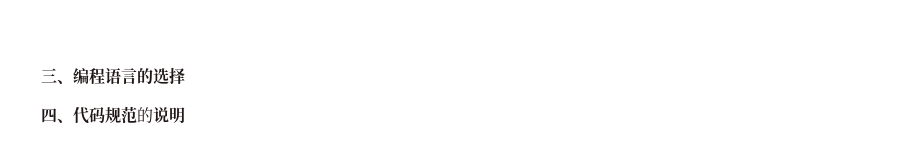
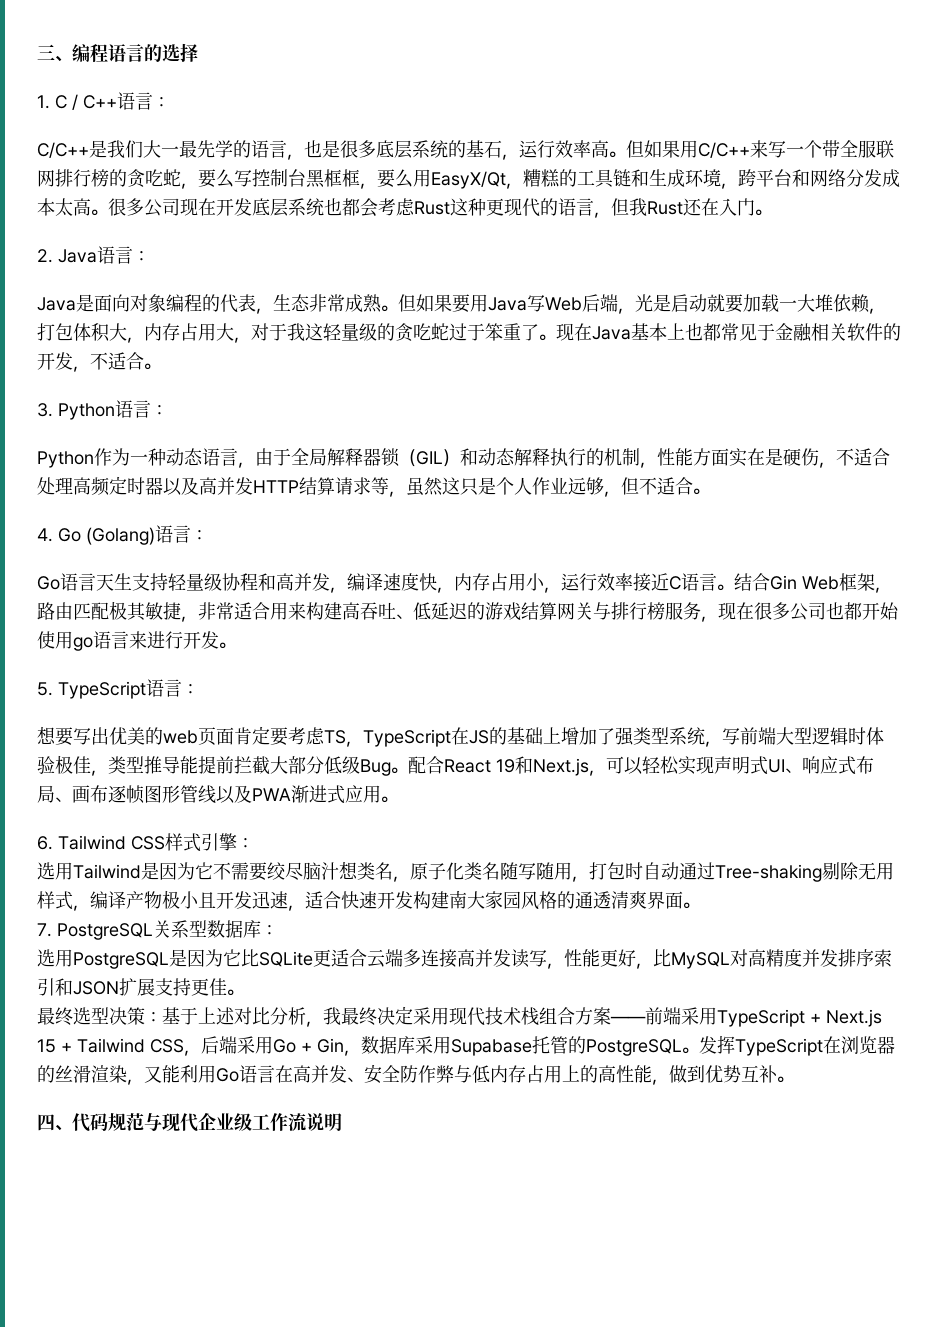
(185, 76) none -> [37,92,170,110] [37,140,894,160] [37,169,900,189] [37,198,772,218] [37,246,150,264] [37,294,886,314] [37,323,901,343] [37,352,161,372] [37,400,168,420] [37,448,890,468] [37,476,710,497] [37,525,208,545] [37,573,892,593] [37,601,899,622] [37,631,236,651] [37,679,199,699] [37,726,884,747] [37,755,874,776] [37,785,398,804] [37,833,254,852] [37,861,894,882] [37,890,700,911] [37,920,278,940] [37,949,892,969] [37,978,244,996] [37,1006,882,1027] [37,1035,895,1056] [37,1064,794,1085] // 1. C / C++语言： // C/C++是我们大一最先学的语言，也是很多底层系统的基石，运行效率高。但如果用C/C++来写一个带全服联网排行榜的贪吃蛇，要么写控制台黑框框，要么用EasyX/Qt，糟糕的工具链和生成环境，跨平台和网络分发成本太高。很多公司现在开发底层系统也都会考虑Rust这种更现代的语言，但我Rust还在入门。 // 2. Java语言： // Java是面向对象编程的代表，生态非常成熟。但如果要用Java写Web后端，光是启动就要加载一大堆依赖，打包体积大，内存占用大，对于我这轻量级的贪吃蛇过于笨重了。现在Java基本上也都常见于金融相关软件的开发，不适合。 // 3. Python语言： // Python作为一种动态语言，由于全局解释器锁（GIL）和动态解释执行的机制，性能方面实在是硬伤，不适合处理高频定时器以及高并发HTTP结算请求等，虽然这只是个人作业远够，但不适合。 // 4. Go (Golang)语言： // Go语言天生支持轻量级协程和高并发，编译速度快，内存占用小，运行效率接近C语言。结合Gin Web框架，路由匹配极其敏捷，非常适合用来构建高吞吐、低延迟的游戏结算网关与排行榜服务，现在很多公司也都开始使用go语言来进行开发。 // 5. TypeScript语言： // 想要写出优美的web页面肯定要考虑TS，TypeScript在JS的基础上增加了强类型系统，写前端大型逻辑时体验极佳，类型推导能提前拦截大部分低级Bug。配合React 19和Next.js，可以轻松实现声明式UI、响应式布局、画布逐帧图形管线以及PWA渐进式应用。 // 6. Tailwind CSS样式引擎： // 选用Tailwind是因为它不需要绞尽脑汁想类名，原子化类名随写随用，打包时自动通过Tree-shaking剔除无用样式，编译产物极小且开发迅速，适合快速开发构建南大家园风格的通透清爽界面。 // 7. PostgreSQL关系型数据库： // 选用PostgreSQL是因为它比SQLite更适合云端多连接高并发读写，性能更好，比MySQL对高精度并发排序索引和JSON扩展支持更佳。 // 最终选型决策：基于上述对比分析，我最终决定采用现代技术栈组合方案——前端采用TypeScript + Next.js 15 + Tailwind CSS，后端采用Go + Gin，数据库采用Supabase托管的PostgreSQL。发挥TypeScript在浏览器的丝滑渲染，又能利用Go语言在高并发、安全防作弊与低内存占用上的高性能，做到优势互补。
[137,107,153,123] 的 -> [144,1112,307,1132] 与现代企业级工作流

